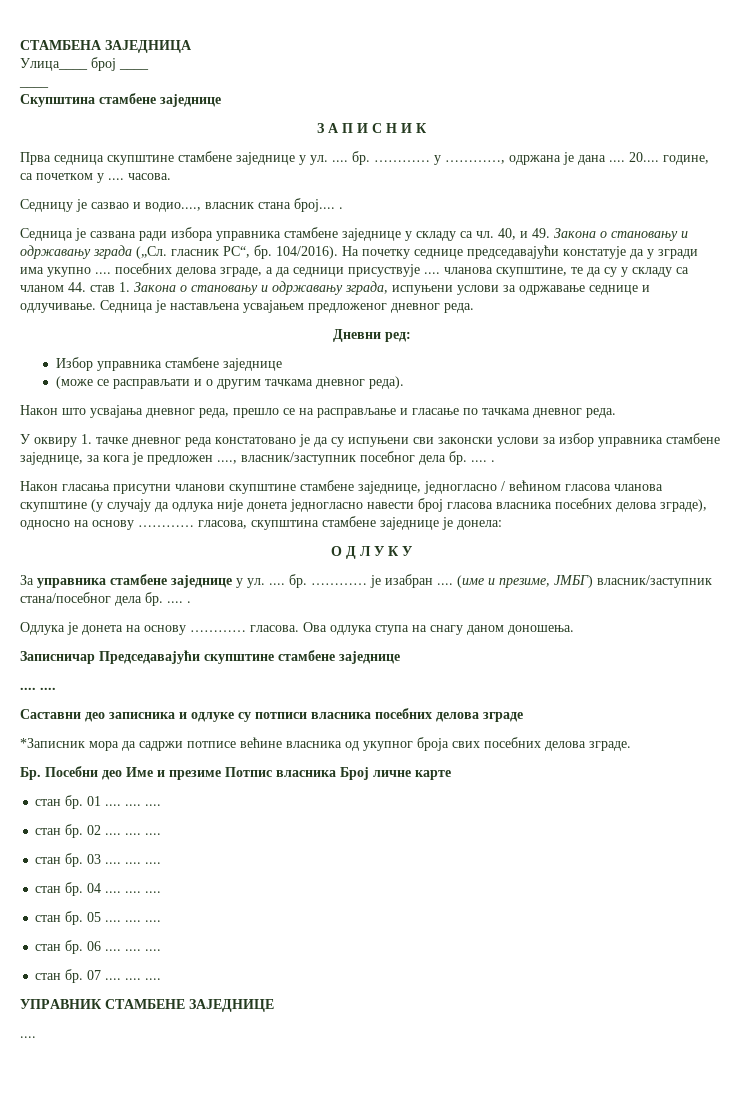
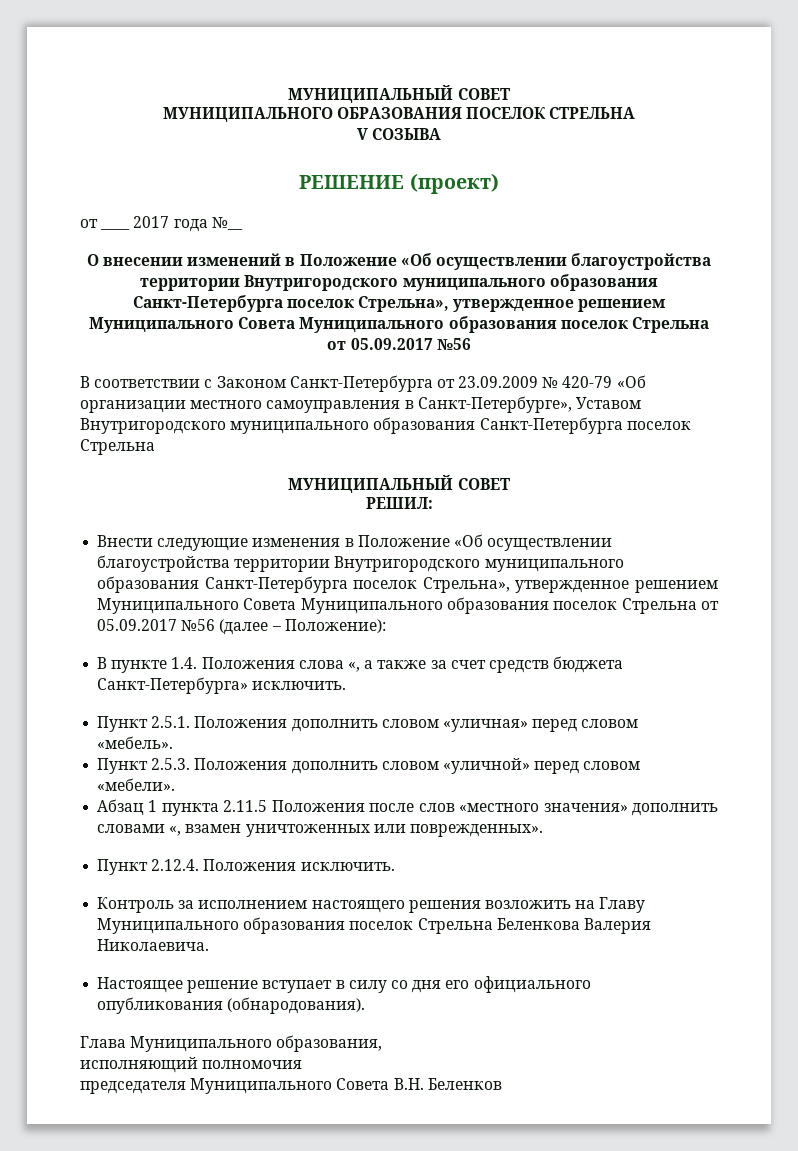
[20,40,192,53] [20,57,149,71] [19,86,49,88] [20,93,221,107] [317,123,427,133] [20,151,709,165] [20,173,171,183] [20,198,343,212] [20,227,688,241] [20,245,698,259] [20,263,689,277] [20,281,650,295] [20,300,474,313] [332,329,411,342] [55,357,282,371] [55,376,404,389] [20,405,616,418] [20,433,720,447] [20,451,495,465] [20,480,663,494] [20,498,707,512] [20,516,502,530] [331,546,412,559] [20,574,712,588] [20,592,191,606] [20,622,574,635] [20,650,400,664] [20,687,56,690] [20,708,523,722] [20,737,631,751] [20,766,451,780] [35,795,162,809] [35,824,162,838] [35,853,162,867] [35,882,162,896] [35,911,162,925] [35,940,162,954] [35,969,162,983] [20,999,274,1012] [20,1036,36,1038] СТАМБЕНА ЗАЈЕДНИЦА // Улица____ број ____ // ____ // Скупштина стамбене заједнице // З А П И С Н И К // Прва седница скупштине стамбене заједнице у ул. .... бр. ………… у …………, одржана је дана .... 20.... године, са почетком у .... часова. // Седницу је сазвао и водио...., власник стана број.... . // Седница је сазвана ради избора управника стамбене заједнице у складу са чл. 40, и 49. Закона о становању и одржавању зграда („Сл. гласник РС“, бр. 104/2016). На почетку седнице председавајући констатује да у згради има укупно .... посебних делова зграде, а да седници присуствује .... чланова скупштине, те да су у складу са чланом 44. став 1. Закона о становању и одржавању зграда, испуњени услови за одржавање седнице и одлучивање. Седница је настављена усвајањем предложеног дневног реда. // Дневни ред: // Избор управника стамбене заједнице // (може се расправљати и о другим тачкама дневног реда). // Након што усвајања дневног реда, прешло се на расправљање и гласање по тачкама дневног реда. // У оквиру 1. тачке дневног реда констатовано је да су испуњени сви законски услови за избор управника стамбене заједнице, за кога је предложен ...., власник/заступник посебног дела бр. .... . // Након гласања присутни чланови скупштине стамбене заједнице, једногласно / већином гласова чланова скупштине (у случају да одлука није донета једногласно навести број гласова власника посебних делова зграде), односно на основу ………… гласова, скупштина стамбене заједнице је донела: // О Д Л У К У // За управника стамбене заједнице у ул. .... бр. ………… је изабран .... (име и презиме, ЈМБГ) власник/заступник стана/посебног дела бр. .... . // Одлука је донета на основу ………… гласова. Ова одлука ступа на снагу даном доношења. // Записничар Председавајући скупштине стамбене заједнице // .... .... // Саставни део записника и одлуке су потписи власника посебних делова зграде // *Записник мора да садржи потписе већине власника од укупног броја свих посебних делова зграде. // Бр. Посебни део Име и презиме Потпис власника Број личне карте // стан бр. 01 .... .... .... // стан бр. 02 .... .... .... // стан бр. 03 .... .... .... // стан бр. 04 .... .... .... // стан бр. 05 .... .... .... // стан бр. 06 .... .... .... // стан бр. 07 .... .... .... // УПРАВНИК СТАМБЕНЕ ЗАЈЕДНИЦЕ // .... -> [288,85,510,103] [162,107,636,122] [356,128,442,140] [299,173,499,194] [80,219,98,228] [100,228,131,230] [133,216,243,232] [86,253,712,270] [140,274,658,291] [132,295,667,312] [89,316,709,333] [327,338,471,350] [80,375,646,392] [80,396,641,413] [80,417,691,434] [80,439,155,455] [288,475,510,493] [365,497,433,509] [97,534,613,551] [97,555,624,572] [97,576,719,593] [97,597,720,614] [97,619,386,635] [97,656,624,673] [97,677,347,694] [97,716,639,732] [97,736,174,749] [97,758,641,774] [97,778,176,791] [97,799,719,816] [97,824,543,837] [97,859,395,875] [97,897,646,913] [97,917,651,934] [97,939,210,951] [97,976,591,993] [97,997,366,1014] [80,1035,383,1052] [80,1057,303,1073] [80,1078,502,1094] МУНИЦИПАЛЬНЫЙ СОВЕТ // МУНИЦИПАЛЬНОГО ОБРАЗОВАНИЯ ПОСЕЛОК СТРЕЛЬНА // V СОЗЫВА // РЕШЕНИЕ (проект) // от ____ 2017 года №__ // О внесении изменений в Положение «Об осуществлении благоустройства территории Внутригородского муниципального образования Санкт-Петербурга поселок Стрельна», утвержденное решением Муниципального Совета Муниципального образования поселок Стрельна от 05.09.2017 №56 // В соответствии с Законом Санкт-Петербурга от 23.09.2009 № 420-79 «Об организации местного самоуправления в Санкт-Петербурге», Уставом Внутригородского муниципального образования Санкт-Петербурга поселок Стрельна // МУНИЦИПАЛЬНЫЙ СОВЕТ // РЕШИЛ: // Внести следующие изменения в Положение «Об осуществлении благоустройства территории Внутригородского муниципального образования Санкт-Петербурга поселок Стрельна», утвержденное решением Муниципального Совета Муниципального образования поселок Стрельна от 05.09.2017 №56 (далее – Положение): // В пункте 1.4. Положения слова «, а также за счет средств бюджета Санкт-Петербурга» исключить. // Пункт 2.5.1. Положения дополнить словом «уличная» перед словом «мебель». // Пункт 2.5.3. Положения дополнить словом «уличной» перед словом «мебели». // Абзац 1 пункта 2.11.5 Положения после слов «местного значения» дополнить словами «, взамен уничтоженных или поврежденных». // Пункт 2.12.4. Положения исключить. // Контроль за исполнением настоящего решения возложить на Главу Муниципального образования поселок Стрельна Беленкова Валерия Николаевича. // Настоящее решение вступает в силу со дня его официального опубликования (обнародования). // Глава Муниципального образования, // исполняющий полномочия // председателя Муниципального Совета В.Н. Беленков

